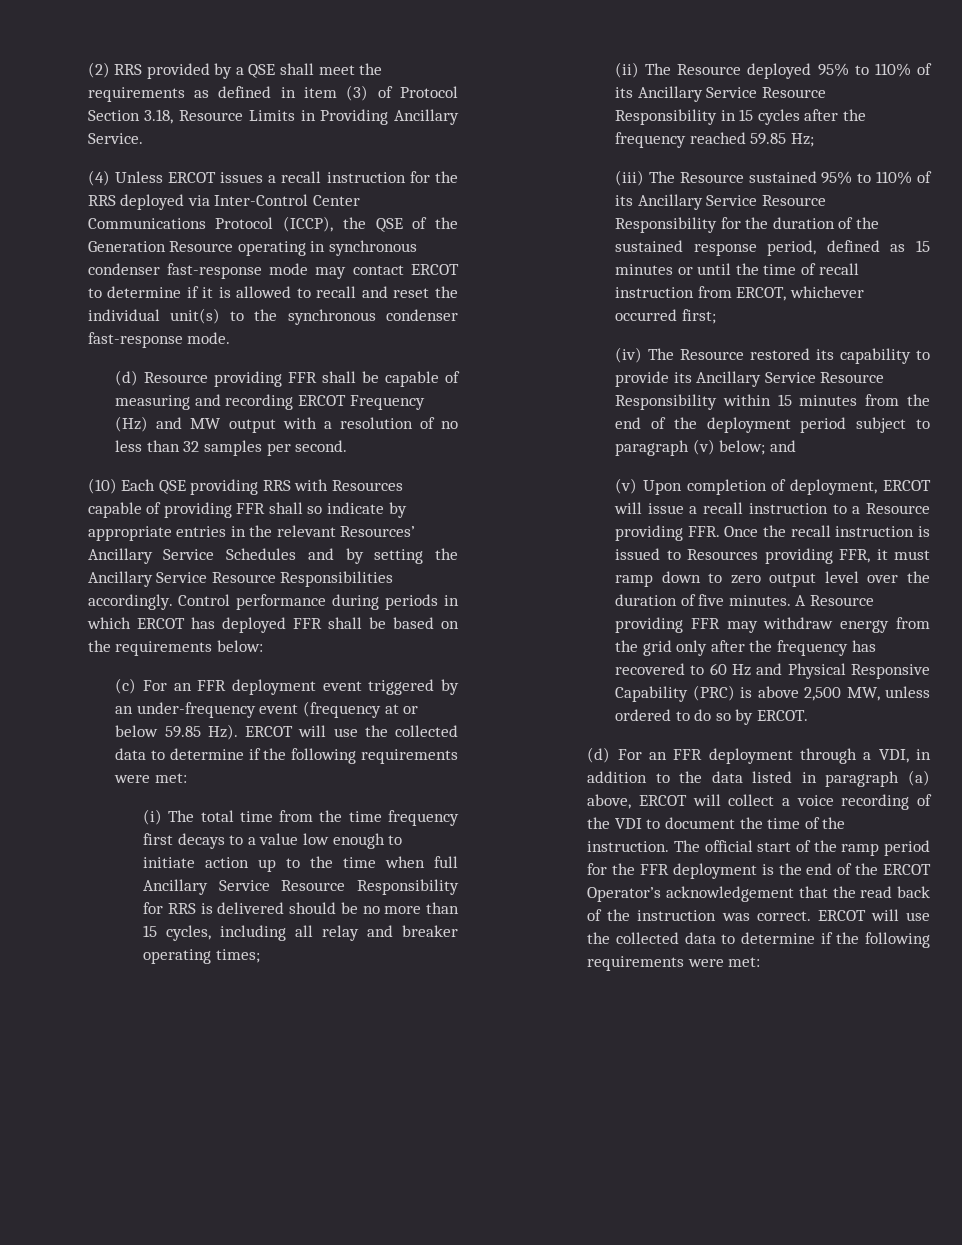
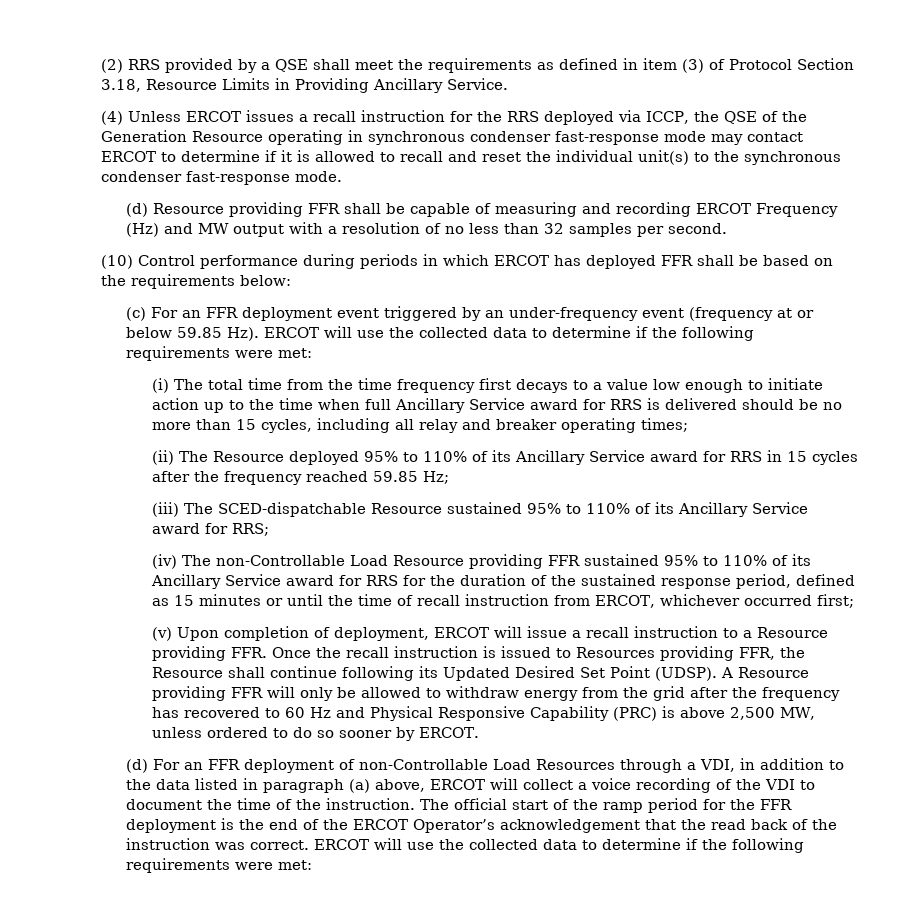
[214,194,360,206] [87,216,334,232] Inter-Control Center Communications Protocol (ICCP), -> [645,111,689,124] ICCP,
[121,479,404,495] [87,502,407,518] [87,525,416,541] [87,548,459,564] [87,571,394,587] [87,594,173,610] Each QSE providing RRS with Resources capable of providing FFR shall so indicate by appropriate entries in the relevant Resources’ Ancillary Service Schedules and by setting the Ancillary Service Resource Responsibilities accordingly. -> (133, 262) none
[281,879,459,895] Resource Responsibility -> [529,399,578,410] award
[761,87,826,98] [615,109,718,125] Resource Responsibility -> [649,451,762,462] award for RRS
(675, 177) none -> [217,502,366,517] SCED-dispatchable
[761,195,826,206] [615,217,718,233] Resource Responsibility -> [151,523,269,536] [151,554,811,569] [150,574,398,589] award for RRS; // (iv) The non-Controllable Load Resource providing FFR sustained 95% to 110% of its Ancillary Service award for RRS
[615,347,930,364] [615,371,885,387] [615,394,930,410] [615,417,930,433] [615,439,796,456] // (iv) The Resource restored its capability to provide its Ancillary Service Resource Responsibility within 15 minutes from the end of the deployment period subject to paragraph (v) below; and -> (854, 601) none
[876,549,930,560] [615,571,930,587] [615,594,874,606] [615,617,758,633] it must ramp down to zero output level over the duration of five minutes. A Resource providing FFR may -> [779,647,805,658] [151,666,809,681] [151,686,441,701] the Resource shall continue following its Updated Desired Set Point (UDSP). A Resource providing FFR will only be allowed to
[676,640,708,656] only -> (685, 693) none
(731, 717) none -> [338,730,392,738] sooner
(793, 756) none -> [339,759,616,770] of non-Controllable Load Resources

